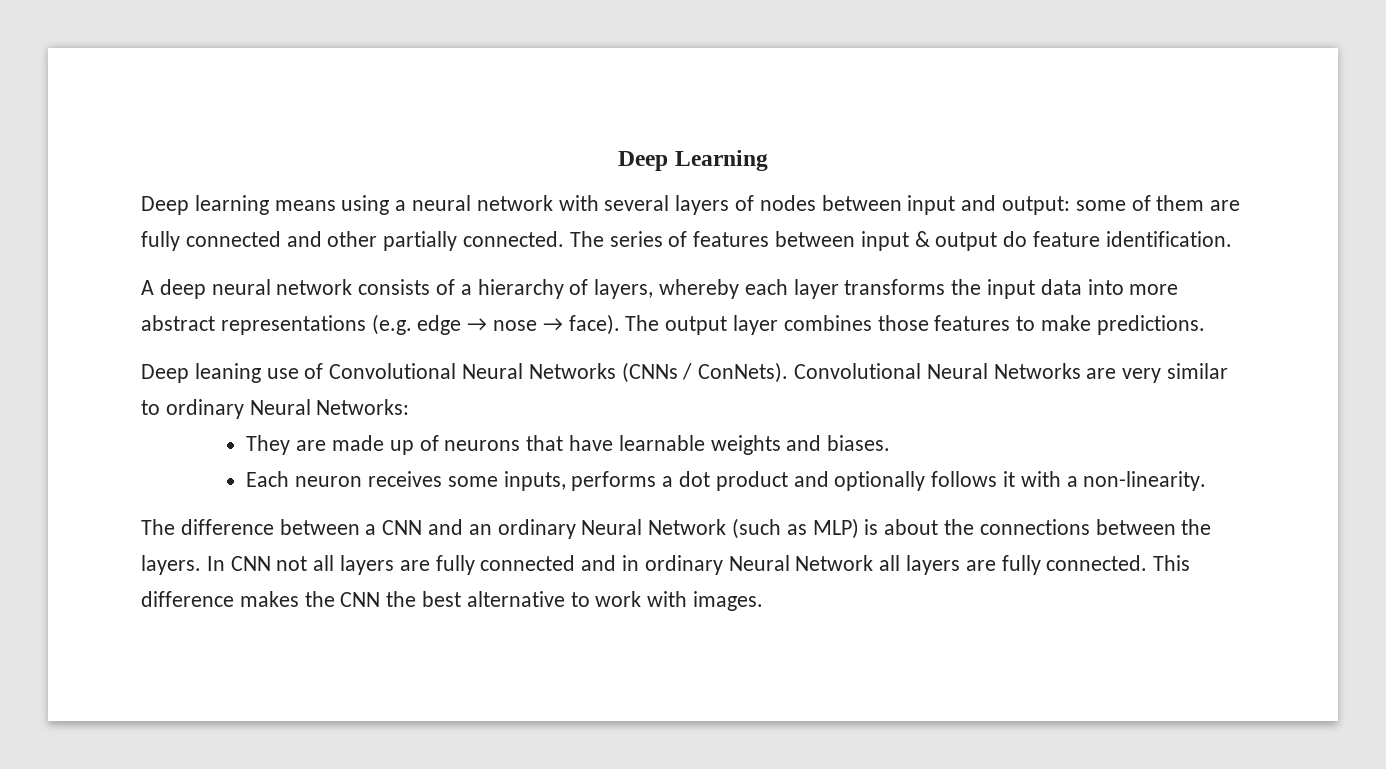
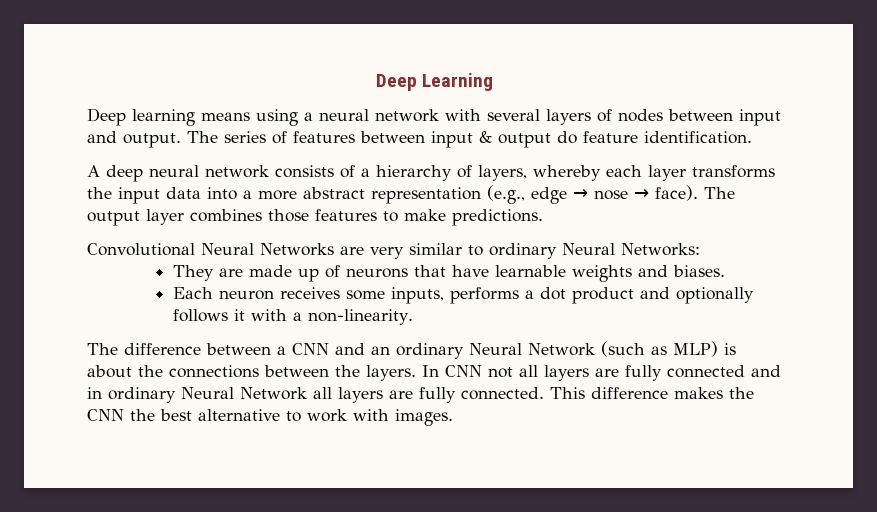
[1002,195,1241,215] [141,231,565,251] output: some of them are fully connected and other partially connected. -> [123,133,181,148] output.
(1124, 287) none -> [243,190,252,199] a
[220,314,412,335] representations (e.g. -> [371,185,525,204] representation (e.g.,
[141,362,789,383] Deep leaning use of Convolutional Neural Networks (CNNs / ConNets). -> (543, 217) none

